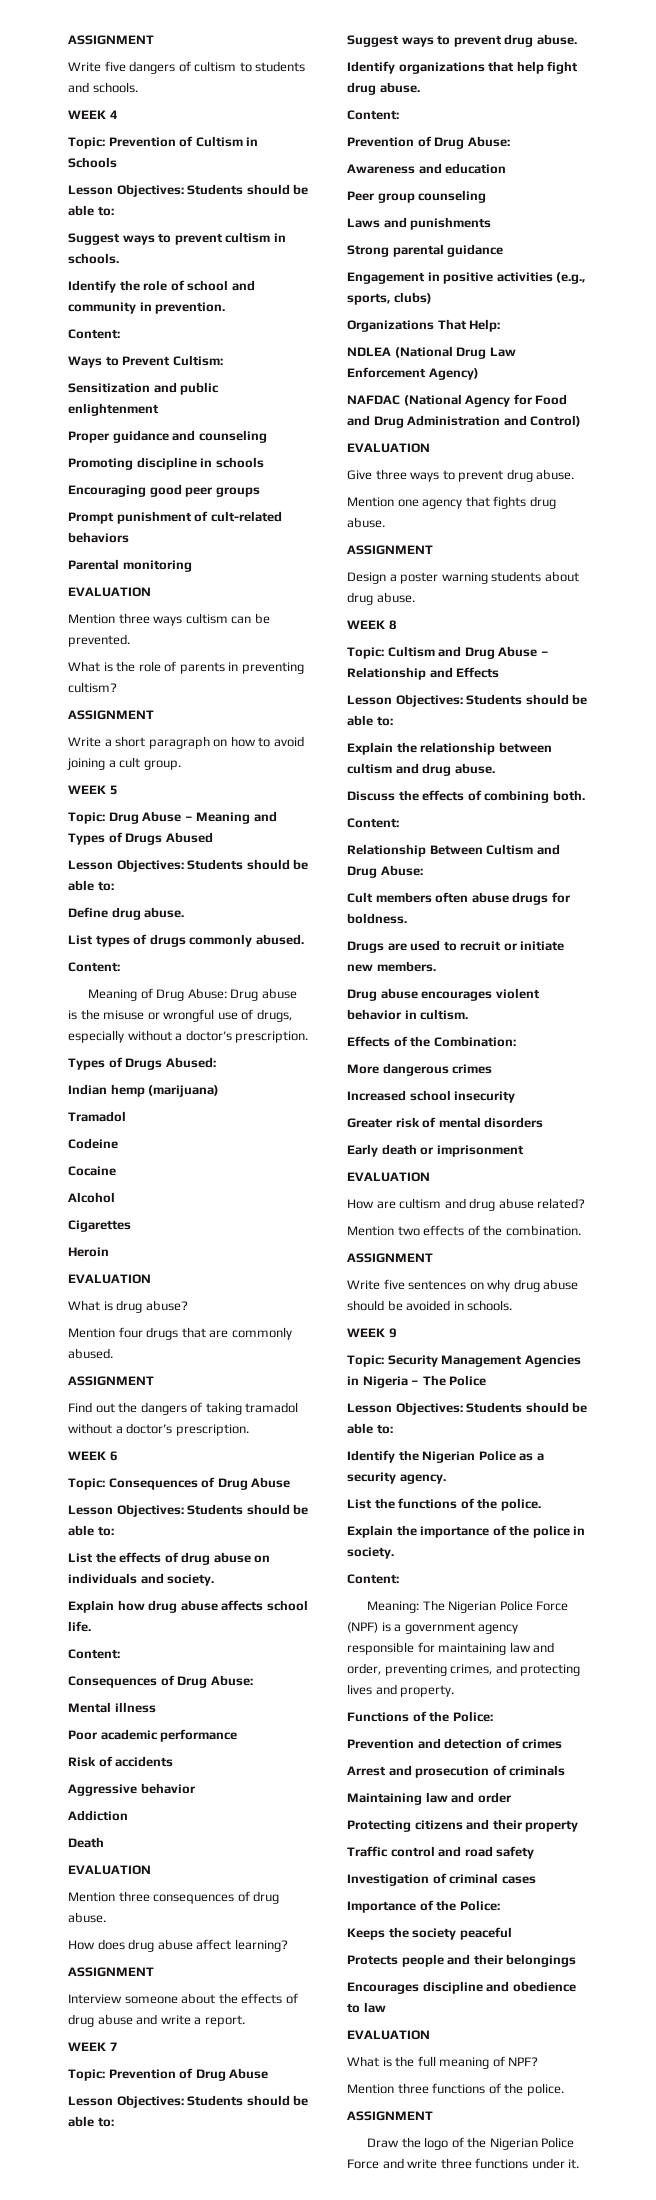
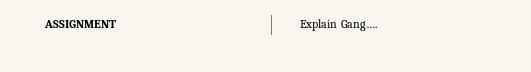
[68,35,154,45] [68,61,306,74] [68,82,138,93] [68,110,118,119] [68,136,259,149] [68,157,117,168] [68,184,309,197] [68,205,114,216] [68,232,286,245] [68,253,119,264] [68,280,255,293] [68,302,226,314] [68,329,120,339] [68,355,223,368] [68,382,220,395] [68,403,159,416] [68,430,267,443] [68,457,264,470] [68,484,260,497] [68,511,282,524] [68,532,129,543] [68,559,192,572] [68,587,151,597] [68,613,270,626] [68,634,130,647] [68,661,304,674] [68,682,117,693] [68,710,154,720] [68,736,304,749] [67,757,181,770] [68,785,118,795] [68,811,277,824] [68,832,213,845] [68,859,309,872] [68,880,114,891] [68,907,185,920] [68,934,304,947] [68,962,120,972] [88,988,297,1001] [68,1009,292,1022] [68,1030,309,1043] [68,1057,216,1070] [68,1084,220,1097] [68,1111,126,1122] [68,1138,118,1149] [68,1166,116,1176] [68,1192,115,1203] [68,1220,131,1232] [68,1247,109,1257] [68,1274,151,1284] [68,1300,188,1313] [68,1327,292,1340] [68,1348,113,1359] [68,1376,154,1386] [68,1402,299,1415] [68,1423,249,1436] [68,1451,118,1461] [68,1477,291,1490] [68,1504,309,1517] [68,1525,114,1536] [68,1552,271,1565] [68,1573,215,1586] [68,1600,308,1613] [68,1621,91,1632] [68,1649,120,1659] [68,1675,253,1688] [68,1702,156,1713] [68,1729,238,1742] [68,1756,174,1767] [68,1783,195,1796] [68,1810,128,1821] [68,1837,104,1848] [68,1865,151,1875] [68,1891,280,1904] [68,1912,106,1923] [68,1939,288,1952] [68,1967,154,1977] [68,1993,298,2004] [68,2014,245,2027] [68,2042,118,2051] [68,2068,269,2081] [68,2095,309,2108] [68,2116,114,2127] [347,34,577,47] [347,61,579,74] [347,82,420,95] [347,110,399,120] [347,136,510,149] [347,163,507,174] [347,190,487,203] [347,217,492,230] [347,244,504,257] [347,272,586,284] [347,292,432,305] [347,319,501,332] [347,346,516,359] [347,367,479,380] [347,394,568,407] [347,415,582,428] [347,443,430,453] [347,469,575,482] [347,496,556,509] [347,517,385,528] [347,545,433,555] [347,571,579,584] [347,592,415,605] [347,620,397,630] [347,646,549,659] [347,667,500,680] [347,694,588,707] [347,715,393,726] [347,742,552,755] [347,763,495,776] [347,790,585,803] [347,818,399,828] [347,844,560,857] [347,865,423,878] [347,892,570,905] [347,913,407,924] [347,940,565,953] [347,961,436,972] [347,988,540,1001] [347,1009,469,1020] [347,1036,516,1047] [347,1063,493,1076] [347,1090,516,1103] [347,1117,544,1128] [347,1144,524,1157] [347,1172,430,1182] [347,1198,586,1211] [347,1225,581,1236] [347,1253,433,1263] [347,1279,579,1292] [347,1300,513,1311] [347,1328,397,1338] [347,1355,581,1367] [347,1375,487,1388] [347,1402,588,1415] [347,1423,393,1434] [347,1450,544,1463] [347,1472,446,1484] [347,1498,541,1511] [347,1525,586,1538] [347,1547,394,1559] [347,1574,399,1584] [367,1600,569,1613] [347,1622,519,1634] [347,1642,555,1655] [347,1663,581,1676] [347,1684,455,1697] [347,1711,493,1722] [347,1738,563,1749] [347,1765,566,1778] [347,1792,511,1805] [347,1819,579,1832] [347,1846,535,1859] [347,1873,536,1886] [347,1900,500,1913] [347,1927,512,1940] [347,1954,577,1967] [347,1981,576,1994] [347,2002,386,2013] [347,2030,430,2040] [347,2056,539,2069] [347,2083,564,2096] [347,2111,433,2121] [367,2137,575,2150] [347,2158,580,2169] ASSIGNMENT // Write five dangers of cultism to students and schools. // WEEK 4 // Topic: Prevention of Cultism in Schools // Lesson Objectives: Students should be able to: // Suggest ways to prevent cultism in schools. // Identify the role of school and community in prevention. // Content: // Ways to Prevent Cultism: // Sensitization and public enlightenment // Proper guidance and counseling // Promoting discipline in schools // Encouraging good peer groups // Prompt punishment of cult-related behaviors // Parental monitoring // EVALUATION // Mention three ways cultism can be prevented. // What is the role of parents in preventing cultism? // ASSIGNMENT // Write a short paragraph on how to avoid joining a cult group. // WEEK 5 // Topic: Drug Abuse – Meaning and Types of Drugs Abused // Lesson Objectives: Students should be able to: // Define drug abuse. // List types of drugs commonly abused. // Content: // Meaning of Drug Abuse: Drug abuse is the misuse or wrongful use of drugs, especially without a doctor’s prescription. // Types of Drugs Abused: // Indian hemp (marijuana) // Tramadol // Codeine // Cocaine // Alcohol // Cigarettes // Heroin // EVALUATION // What is drug abuse? // Mention four drugs that are commonly abused. // ASSIGNMENT // Find out the dangers of taking tramadol without a doctor’s prescription. // WEEK 6 // Topic: Consequences of Drug Abuse // Lesson Objectives: Students should be able to: // List the effects of drug abuse on individuals and society. // Explain how drug abuse affects school life. // Content: // Consequences of Drug Abuse: // Mental illness // Poor academic performance // Risk of accidents // Aggressive behavior // Addiction // Death // EVALUATION // Mention three consequences of drug abuse. // How does drug abuse affect learning? // ASSIGNMENT // Interview someone about the effects of drug abuse and write a report. // WEEK 7 // Topic: Prevention of Drug Abuse // Lesson Objectives: Students should be able to: // Suggest ways to prevent drug abuse. // Identify organizations that help fight drug abuse. // Content: // Prevention of Drug Abuse: // Awareness and education // Peer group counseling // Laws and punishments // Strong parental guidance // Engagement in positive activities (e.g., sports, clubs) // Organizations That Help: // NDLEA (National Drug Law Enforcement Agency) // NAFDAC (National Agency for Food and Drug Administration and Control) // EVALUATION // Give three ways to prevent drug abuse. // Mention one agency that fights drug abuse. // ASSIGNMENT // Design a poster warning students about drug abuse. // WEEK 8 // Topic: Cultism and Drug Abuse – Relationship and Effects // Lesson Objectives: Students should be able to: // Explain the relationship between cultism and drug abuse. // Discuss the effects of combining both. // Content: // Relationship Between Cultism and Drug Abuse: // Cult members often abuse drugs for boldness. // Drugs are used to recruit or initiate new members. // Drug abuse encourages violent behavior in cultism. // Effects of the Combination: // More dangerous crimes // Increased school insecurity // Greater risk of mental disorders // Early death or imprisonment // EVALUATION // How are cultism and drug abuse related? // Mention two effects of the combination. // ASSIGNMENT // Write five sentences on why drug abuse should be avoided in schools. // WEEK 9 // Topic: Security Management Agencies in Nigeria – The Police // Lesson Objectives: Students should be able to: // Identify the Nigerian Police as a security agency. // List the functions of the police. // Explain the importance of the police in society. // Content: // Meaning: The Nigerian Police Force (NPF) is a government agency responsible for maintaining law and order, preventing crimes, and protecting lives and property. // Functions of the Police: // Prevention and detection of crimes // Arrest and prosecution of criminals // Maintaining law and order // Protecting citizens and their property // Traffic control and road safety // Investigation of criminal cases // Importance of the Police: // Keeps the society peaceful // Protects people and their belongings // Encourages discipline and obedience to law // EVALUATION // What is the full meaning of NPF? // Mention three functions of the police. // ASSIGNMENT // Draw the logo of the Nigerian Police Force and write three functions under it. -> [44,20,117,28] [300,19,377,31] ASSIGNMENT // Explain Gang….

